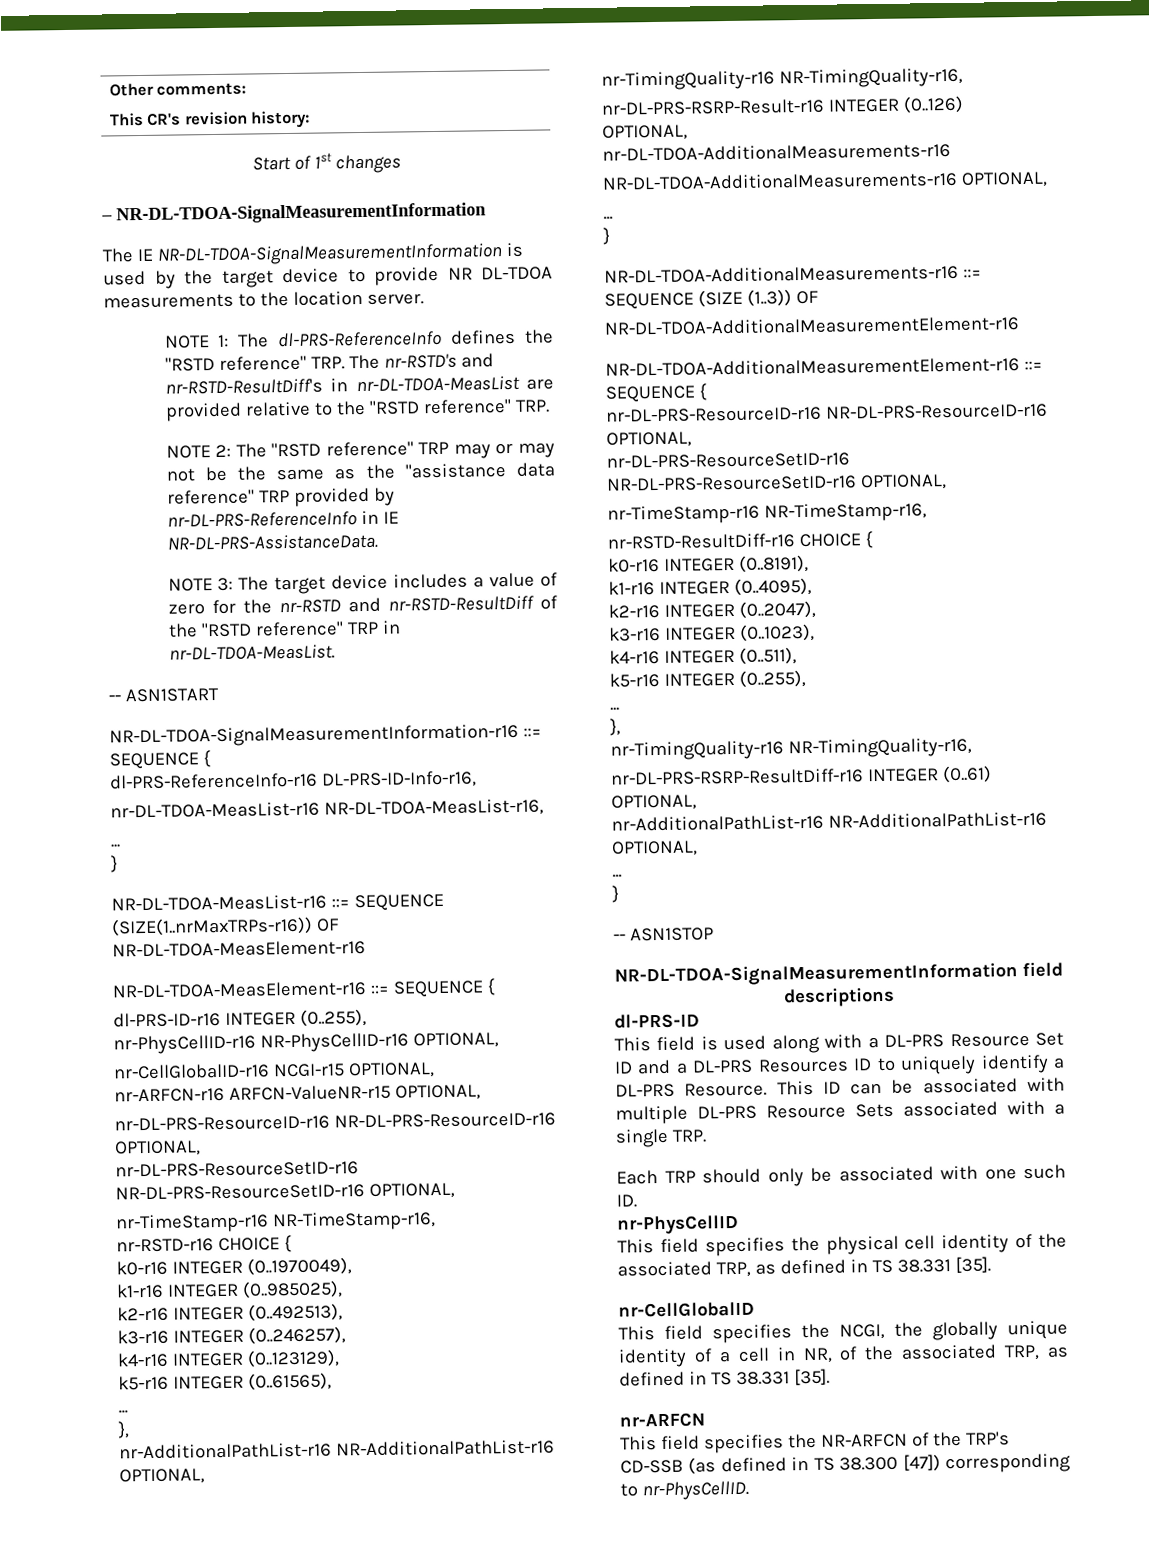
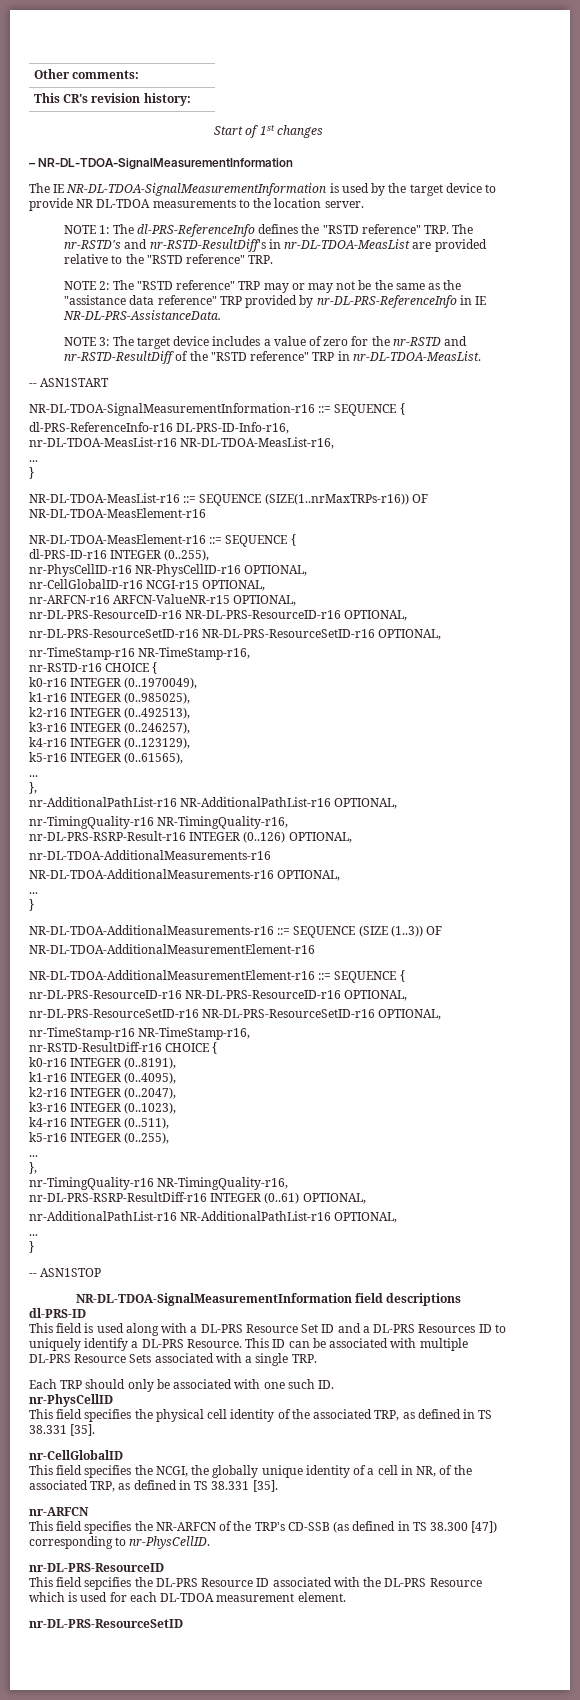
(749, 1490) none -> [29,1563,164,1572] [29,1577,482,1590] [29,1592,346,1602] [29,1619,183,1628] // nr-DL-PRS-ResourceID // This field sepcifies the DL-PRS Resource ID associated with the DL-PRS Resource which is used for each DL-TDOA measurement element. // nr-DL-PRS-ResourceSetID

